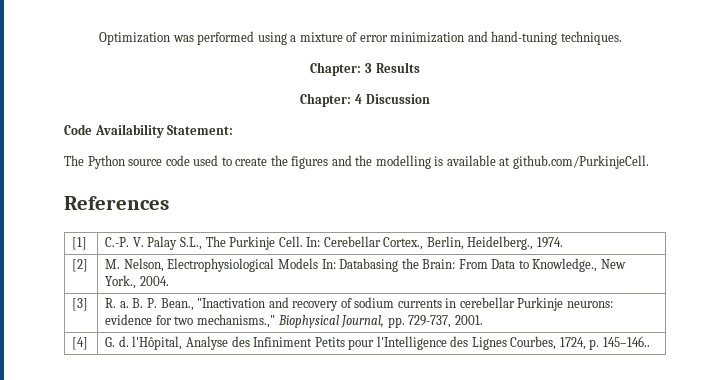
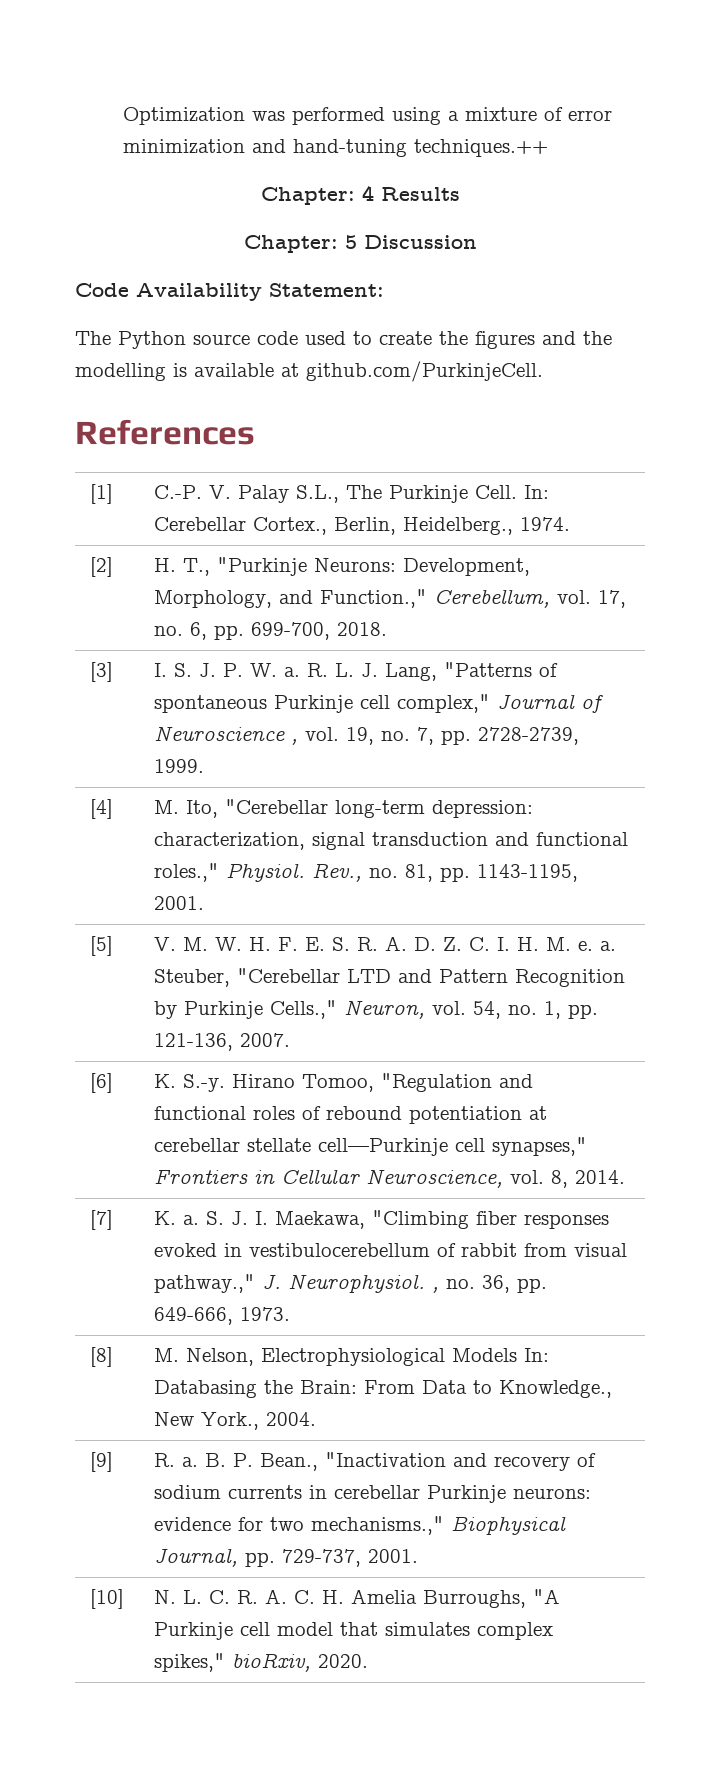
[560,31,622,45] [310,62,372,76] techniques. // Chapter: 3 -> [413,139,548,157] [261,185,374,205] techniques.++ // Chapter: 4
[355,94,362,104] 4 -> [345,235,357,249] 5
(89, 265) none -> [153,557,530,576] [153,589,626,608] [153,622,387,640] [89,662,113,682] [153,662,558,681] [153,694,603,713] [153,726,579,745] [153,759,204,773] [89,799,113,819] [153,799,533,818] [153,832,628,850] [153,863,578,882] [153,896,204,910] [89,936,113,956] [153,936,616,951] [153,968,625,987] [153,1000,598,1019] [153,1033,290,1051] [89,1073,113,1093] [153,1073,533,1092] [153,1106,547,1124] [153,1137,587,1156] [153,1169,625,1188] [89,1210,113,1230] [153,1210,609,1229] [153,1243,627,1257] [153,1274,547,1293] [153,1307,290,1325] [89,1347,113,1367] | H. T., "Purkinje Neurons: Development, Morphology, and Function.," Cerebellum, vol. 17, no. 6, pp. 699-700, 2018. // [3] | I. S. J. P. W. a. R. L. J. Lang, "Patterns of spontaneous Purkinje cell complex," Journal of Neuroscience , vol. 19, no. 7, pp. 2728-2739, 1999. // [4] | M. Ito, "Cerebellar long-term depression: characterization, signal transduction and functional roles.," Physiol. Rev., no. 81, pp. 1143-1195, 2001. // [5] | V. M. W. H. F. E. S. R. A. D. Z. C. I. H. M. e. a. Steuber, "Cerebellar LTD and Pattern Recognition by Purkinje Cells.," Neuron, vol. 54, no. 1, pp. 121-136, 2007. // [6] | K. S.-y. Hirano Tomoo, "Regulation and functional roles of rebound potentiation at cerebellar stellate cell—Purkinje cell synapses," Frontiers in Cellular Neuroscience, vol. 8, 2014. // [7] | K. a. S. J. I. Maekawa, "Climbing fiber responses evoked in vestibulocerebellum of rabbit from visual pathway.," J. Neurophysiol. , no. 36, pp. 649-666, 1973. // [8]
[72,298,89,311] [3] -> [89,1452,113,1472] [9]
[72,337,89,350] [105,336,650,350] [4] | G. d. l'Hôpital, Analyse des Infiniment Petits pour l'Intelligence des Lignes Courbes, 1724, p. 145–146.. -> [89,1589,124,1609] [153,1589,560,1608] [153,1622,553,1640] [153,1653,368,1672] [10] | N. L. C. R. A. C. H. Amelia Burroughs, "A Purkinje cell model that simulates complex spikes," bioRxiv, 2020.

